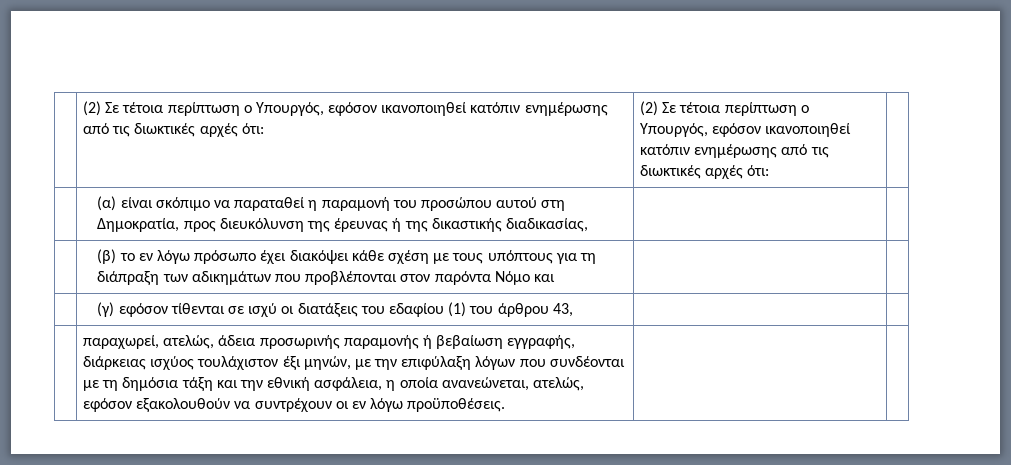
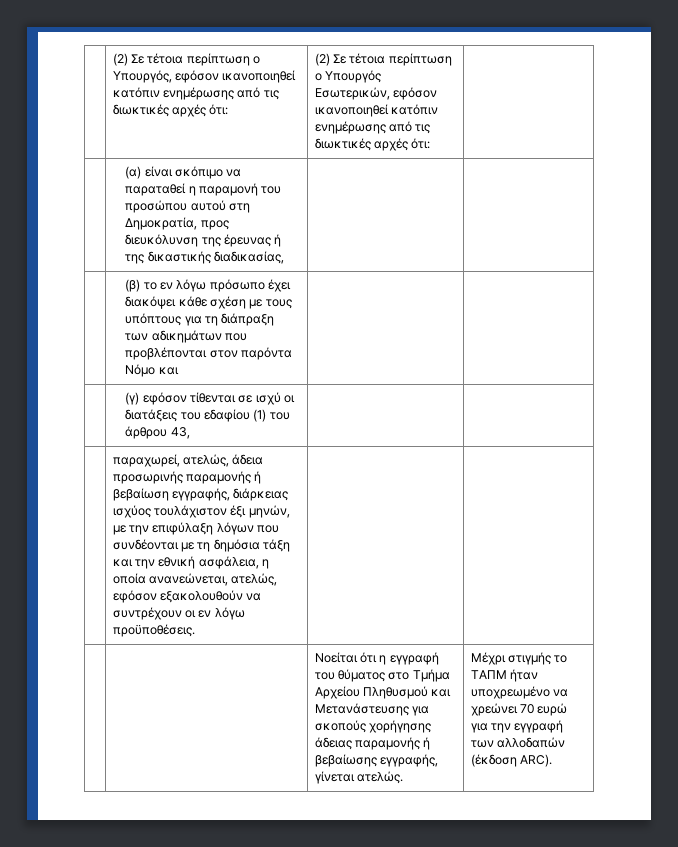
[639,123,708,137] Υπουργός, -> [324,70,381,83] [314,87,390,100] Υπουργός Εσωτερικών,
(506, 405) none -> [314,652,439,665] [314,669,450,682] [314,686,452,699] [314,703,429,716] [314,720,431,733] [314,737,431,750] [314,754,438,767] [314,771,403,784] [470,652,568,665] [470,669,538,682] [470,686,568,699] [470,703,568,716] [470,720,564,733] [470,737,565,748] [470,754,552,767] // | | Νοείται ότι η εγγραφή του θύματος στο Τμήμα Αρχείου Πληθυσμού και Μετανάστευσης για σκοπούς χορήγησης άδειας παραμονής ή βεβαίωσης εγγραφής, γίνεται ατελώς. | Μέχρι στιγμής το ΤΑΠΜ ήταν υποχρεωμένο να χρεώνει 70 ευρώ για την εγγραφή των αλλοδαπών (έκδοση ARC).

